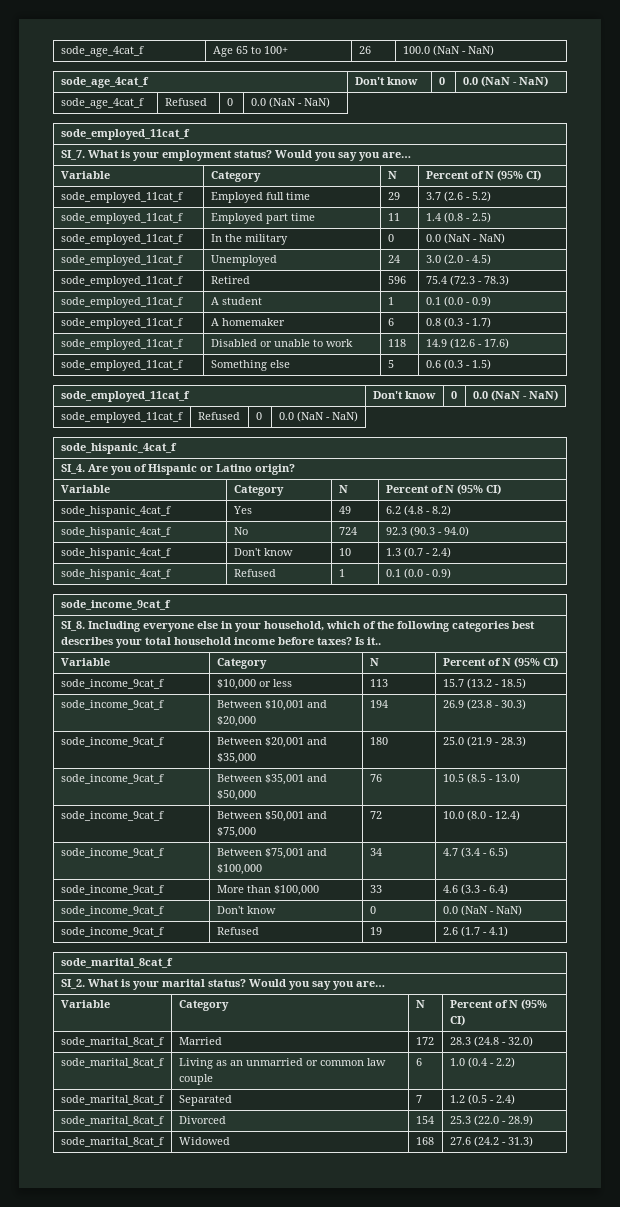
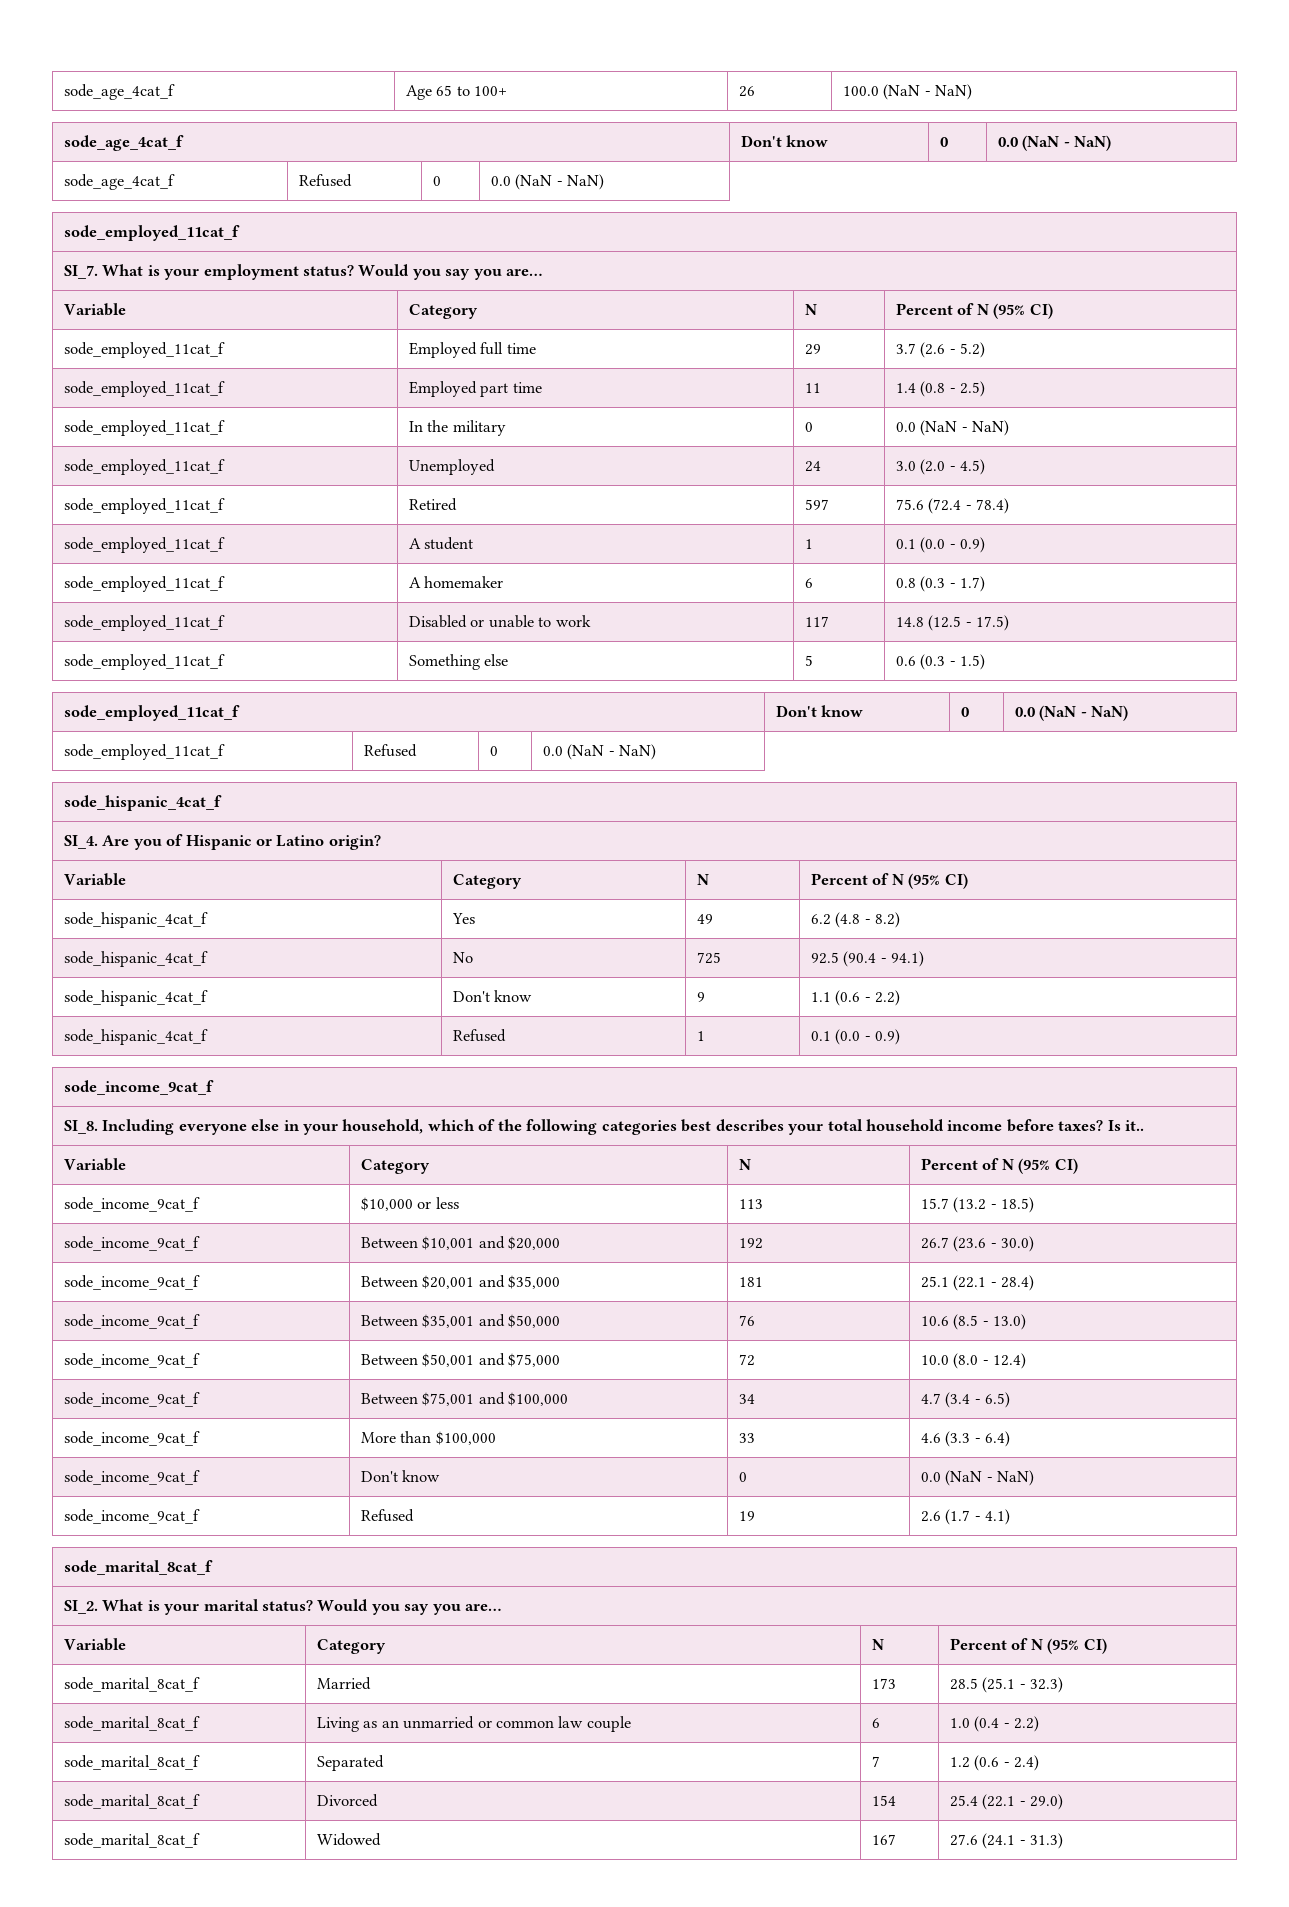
[387,276,406,284] [425,275,509,286] 596 | 75.4 (72.3 - 78.3) -> [804,499,829,510] [895,498,1010,514] 597 | 75.6 (72.4 - 78.4)
[387,339,406,347] [425,338,509,349] 118 | 14.9 (12.6 - 17.6) -> [804,616,829,627] [895,615,1010,631] 117 | 14.8 (12.5 - 17.5)
[338,527,357,535] [385,526,469,537] [60,548,171,559] [233,548,293,556] [338,548,351,556] [385,547,451,558] 724 | 92.3 (90.3 - 94.0) // sode_hispanic_4cat_f | Don't know | 10 | 1.3 (0.7 - 2.4) -> [696,952,721,964] [810,951,925,967] [63,990,208,1006] [452,990,533,1002] [696,992,705,1002] [810,990,901,1006] 725 | 92.5 (90.4 - 94.1) // sode_hispanic_4cat_f | Don't know | 9 | 1.1 (0.6 - 2.2)
[369,700,388,708] [442,699,526,710] 194 | 26.9 (23.8 - 30.3) -> [738,1238,763,1249] [920,1236,1035,1252] 192 | 26.7 (23.6 - 30.0)
[369,737,388,745] [442,736,526,747] 180 | 25.0 (21.9 - 28.3) -> [738,1277,763,1287] [920,1275,1035,1291] 181 | 25.1 (22.1 - 28.4)
[442,774,464,782] 10.5 -> [920,1316,949,1326] 10.6
[415,1037,434,1045] [449,1036,533,1047] 172 | 28.3 (24.8 - 32.0) -> [871,1678,896,1689] [949,1677,1064,1693] 173 | 28.5 (25.1 - 32.3)
[467,1094,487,1105] (0.5 -> [974,1755,1000,1771] (0.6
[449,1115,533,1126] 25.3 (22.0 - 28.9) -> [949,1794,1064,1810] 25.4 (22.1 - 29.0)
[415,1137,434,1145] 168 -> [871,1834,896,1845] 167
[473,1136,499,1147] (24.2 -> [982,1833,1016,1849] (24.1

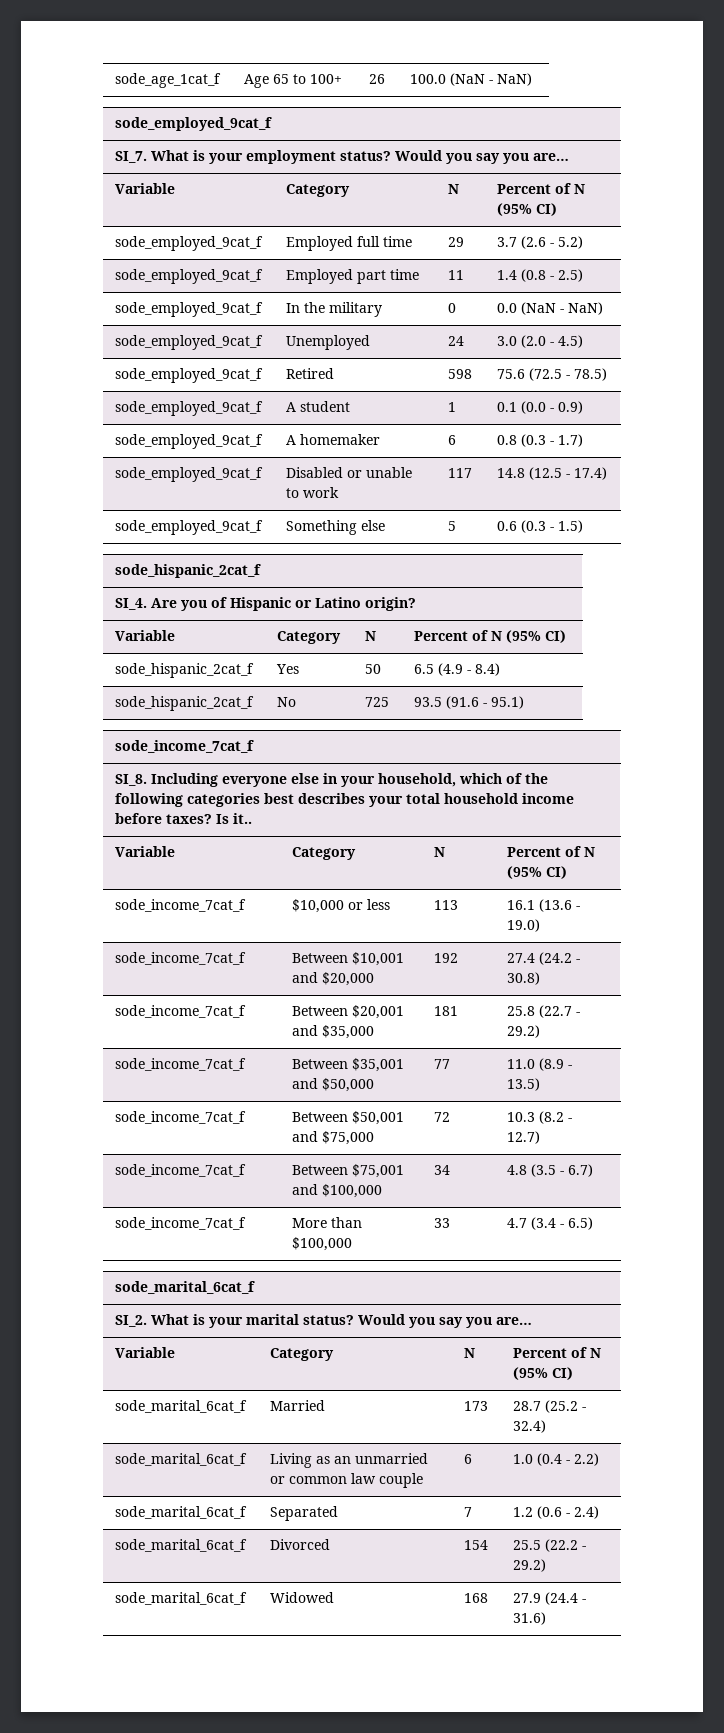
[63,84,175,100] sode_age_4cat_f -> [115,73,222,88] sode_age_1cat_f
[63,135,184,151] [740,135,829,147] [939,137,948,147] [997,135,1112,151] [63,174,175,190] [298,174,352,187] [432,176,441,186] [490,174,605,190] [63,225,240,241] sode_age_4cat_f | Don't know | 0 | 0.0 (NaN - NaN) // sode_age_4cat_f | Refused | 0 | 0.0 (NaN - NaN) // sode_employed_11cat_f -> [115,117,273,131] sode_employed_9cat_f
[63,342,225,358] sode_employed_11cat_f -> [115,236,264,251] sode_employed_9cat_f
[63,381,225,397] sode_employed_11cat_f -> [115,269,264,284] sode_employed_9cat_f
[63,420,225,436] sode_employed_11cat_f -> [115,302,264,317] sode_employed_9cat_f
[63,459,225,475] sode_employed_11cat_f -> [115,335,264,350] sode_employed_9cat_f
[63,498,225,514] sode_employed_11cat_f -> [115,368,264,383] sode_employed_9cat_f
[804,499,829,510] 597 -> [448,369,473,379] 598
[928,498,1010,514] [63,537,225,553] (72.4 - 78.4) // sode_employed_11cat_f -> [529,368,608,381] [115,401,264,416] (72.5 - 78.5) // sode_employed_9cat_f
[63,576,225,592] sode_employed_11cat_f -> [115,434,264,449] sode_employed_9cat_f
[63,615,225,631] sode_employed_11cat_f -> [115,467,264,482] sode_employed_9cat_f
[976,615,1010,631] [63,654,225,670] 17.5) // sode_employed_11cat_f -> [574,467,608,480] [115,520,264,535] 17.4) // sode_employed_9cat_f
[63,705,240,721] [775,705,864,717] [960,707,969,717] [1014,705,1129,721] [63,744,225,760] [363,744,417,757] [489,746,498,756] [542,744,657,760] [63,795,222,811] sode_employed_11cat_f | Don't know | 0 | 0.0 (NaN - NaN) // sode_employed_11cat_f | Refused | 0 | 0.0 (NaN - NaN) // sode_hispanic_4cat_f -> [115,564,262,578] sode_hispanic_2cat_f
[63,912,208,928] sode_hispanic_4cat_f -> [115,663,255,678] sode_hispanic_2cat_f
[696,914,713,924] [810,912,901,928] [63,951,208,967] [452,952,473,963] [696,952,721,964] [810,951,925,967] [63,990,208,1006] [452,990,533,1002] [696,992,705,1002] [810,990,901,1006] [63,1029,208,1045] [452,1029,506,1042] [696,1031,705,1041] [810,1029,901,1045] [63,1080,214,1095] 49 | 6.2 (4.8 - 8.2) // sode_hispanic_4cat_f | No | 725 | 92.5 (90.4 - 94.1) // sode_hispanic_4cat_f | Don't know | 9 | 1.1 (0.6 - 2.2) // sode_hispanic_4cat_f | Refused | 1 | 0.1 (0.0 - 0.9) // sode_income_9cat_f -> [365,664,382,674] [414,663,501,676] [115,696,255,711] [277,697,297,707] [365,697,390,707] [414,696,525,709] [115,740,255,753] 50 | 6.5 (4.9 - 8.4) // sode_hispanic_2cat_f | No | 725 | 93.5 (91.6 - 95.1) // sode_income_7cat_f
[63,1197,200,1212] sode_income_9cat_f -> [115,899,247,912] sode_income_7cat_f
[920,1197,1035,1213] [63,1236,200,1251] 15.7 (13.2 - 18.5) // sode_income_9cat_f -> [507,899,581,912] [507,919,541,932] [115,952,247,965] 16.1 (13.6 - 19.0) // sode_income_7cat_f
[920,1236,1035,1252] [63,1275,200,1290] 26.7 (23.6 - 30.0) // sode_income_9cat_f -> [507,952,581,965] [507,972,541,985] [115,1005,247,1018] 27.4 (24.2 - 30.8) // sode_income_7cat_f
[920,1275,1035,1291] [63,1314,200,1329] 25.1 (22.1 - 28.4) // sode_income_9cat_f -> [507,1005,581,1018] [507,1025,541,1038] [115,1058,247,1071] 25.8 (22.7 - 29.2) // sode_income_7cat_f
[738,1315,755,1326] [920,1314,1027,1330] [63,1353,200,1368] 76 | 10.6 (8.5 - 13.0) // sode_income_9cat_f -> [434,1059,451,1069] [507,1058,573,1071] [507,1078,541,1091] [115,1111,247,1124] 77 | 11.0 (8.9 - 13.5) // sode_income_7cat_f
[920,1353,1027,1369] [63,1392,200,1407] 10.0 (8.0 - 12.4) // sode_income_9cat_f -> [507,1111,573,1124] [507,1131,541,1144] [115,1164,247,1177] 10.3 (8.2 - 12.7) // sode_income_7cat_f
[920,1392,1011,1408] [63,1431,200,1446] 4.7 (3.4 - 6.5) // sode_income_9cat_f -> [507,1164,594,1177] [115,1217,247,1230] 4.8 (3.5 - 6.7) // sode_income_7cat_f
[920,1431,1011,1447] [63,1470,200,1485] [360,1470,441,1482] [738,1472,747,1482] [920,1470,1035,1486] [63,1509,200,1524] [360,1509,414,1522] [738,1511,755,1521] [920,1509,1011,1525] [63,1560,213,1575] 4.6 (3.3 - 6.4) // sode_income_9cat_f | Don't know | 0 | 0.0 (NaN - NaN) // sode_income_9cat_f | Refused | 19 | 2.6 (1.7 - 4.1) // sode_marital_8cat_f -> [507,1217,594,1230] [115,1281,256,1294] 4.7 (3.4 - 6.5) // sode_marital_6cat_f
[63,1677,200,1692] sode_marital_8cat_f -> [115,1400,248,1413] sode_marital_6cat_f
[949,1677,1064,1693] [63,1716,200,1731] 28.5 (25.1 - 32.3) // sode_marital_8cat_f -> [513,1400,587,1413] [513,1420,547,1433] [115,1453,248,1466] 28.7 (25.2 - 32.4) // sode_marital_6cat_f
[63,1755,200,1770] sode_marital_8cat_f -> [115,1506,248,1519] sode_marital_6cat_f
[63,1794,200,1809] sode_marital_8cat_f -> [115,1539,248,1552] sode_marital_6cat_f
[949,1794,1064,1810] [63,1833,200,1848] [316,1833,381,1846] [871,1834,896,1845] [949,1833,1064,1849] 25.4 (22.1 - 29.0) // sode_marital_8cat_f | Widowed | 167 | 27.6 (24.1 - 31.3) -> [513,1539,587,1552] [513,1559,547,1572] [115,1592,248,1605] [270,1592,335,1603] [464,1593,489,1603] [513,1592,587,1605] [513,1612,547,1625] 25.5 (22.2 - 29.2) // sode_marital_6cat_f | Widowed | 168 | 27.9 (24.4 - 31.6)

